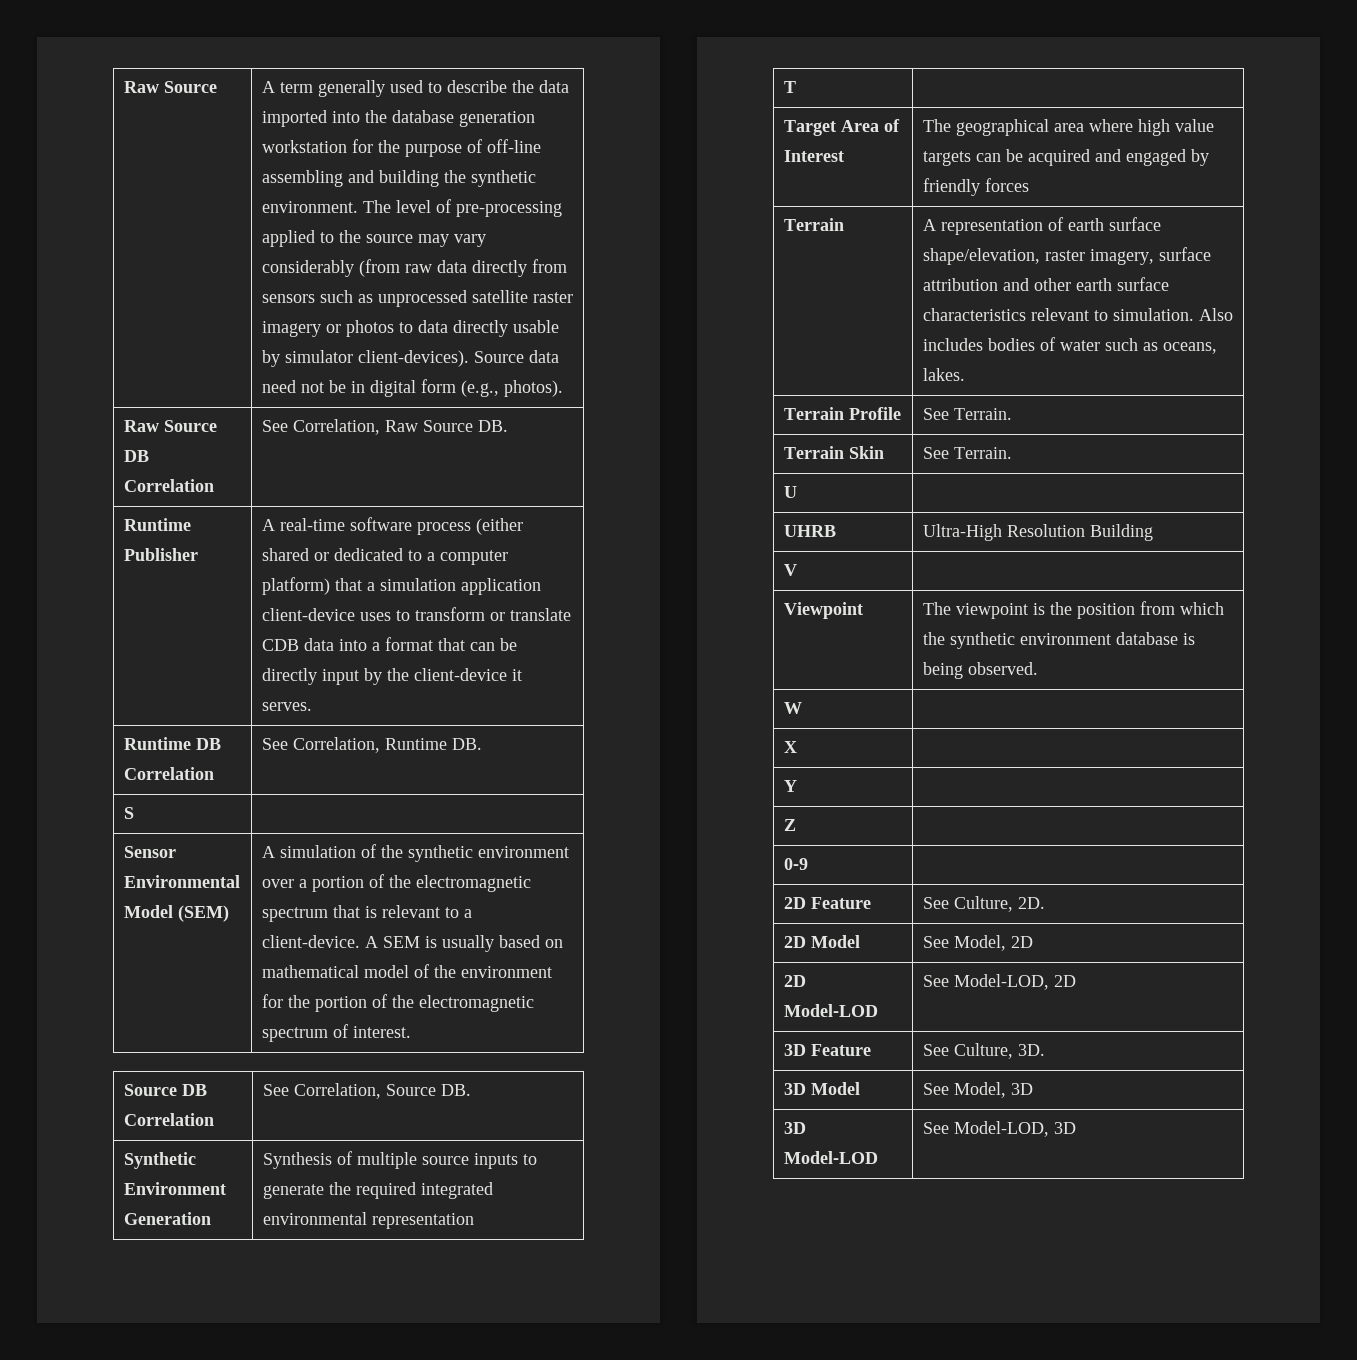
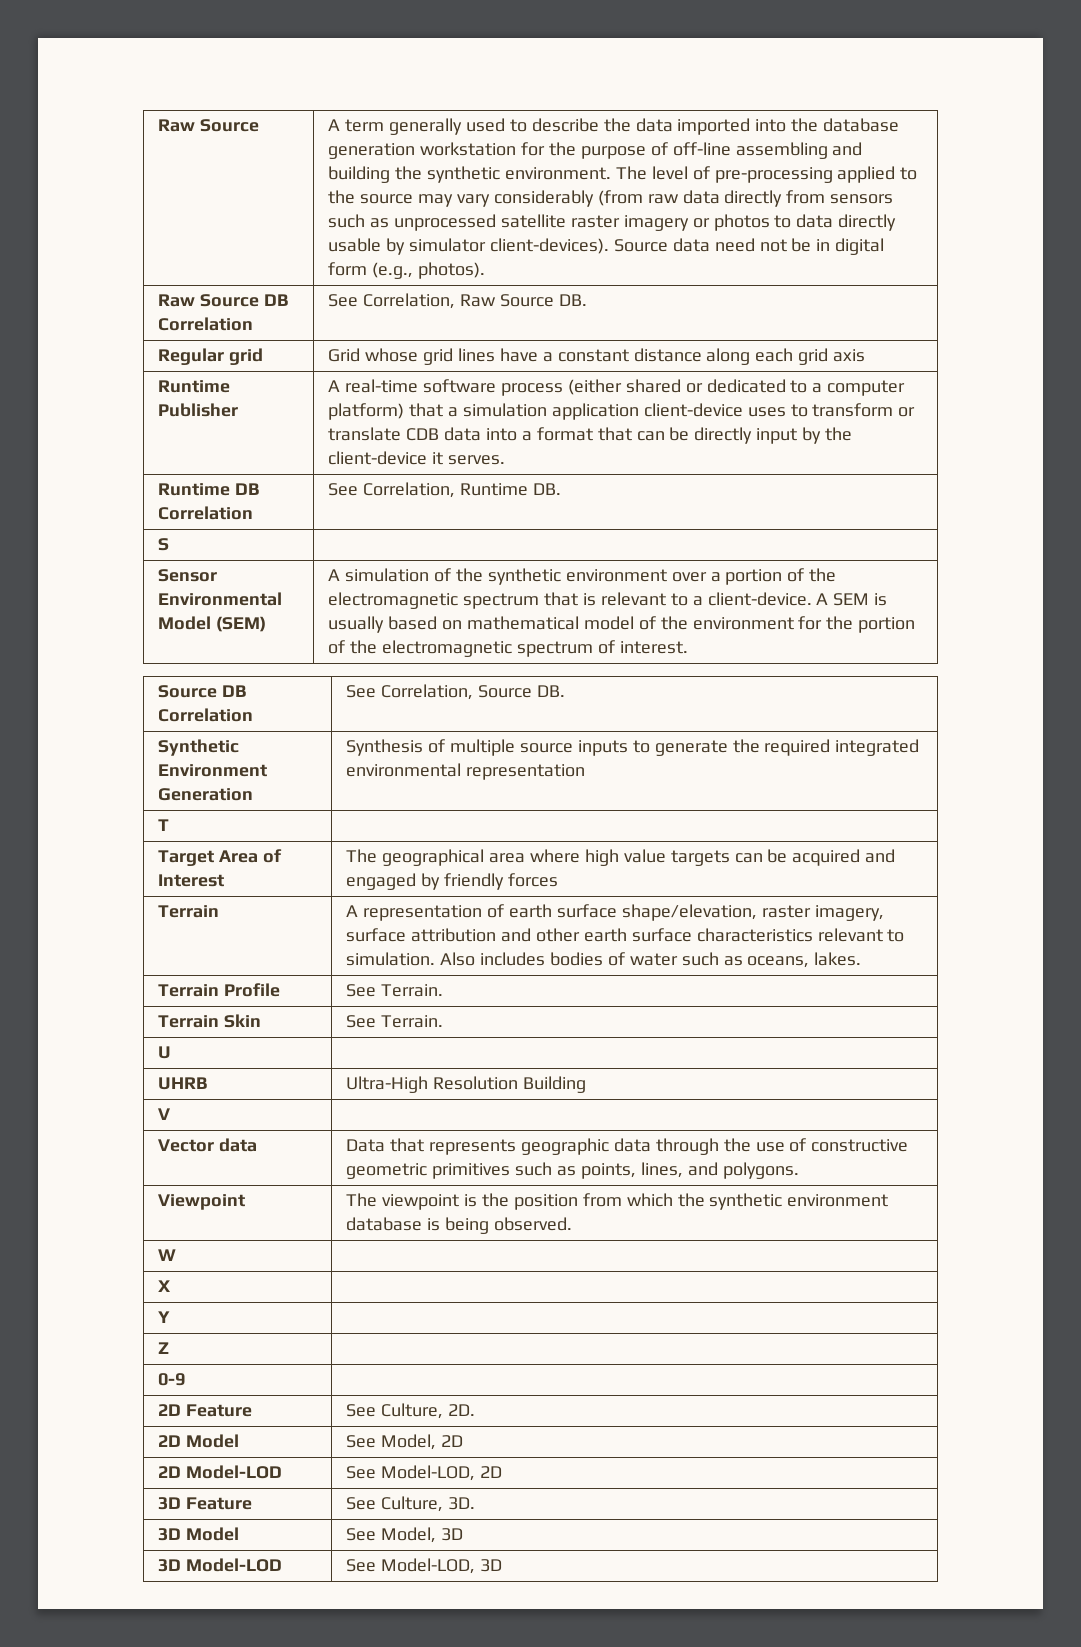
(508, 426) none -> [158,348,264,365] [328,348,865,365] // Regular grid | Grid whose grid lines have a constant distance along each grid axis
(797, 570) none -> [158,1138,258,1152] [346,1138,909,1155] [346,1162,799,1179] // Vector data | Data that represents geographic data through the use of constructive geometric primitives such as points, lines, and polygons.

